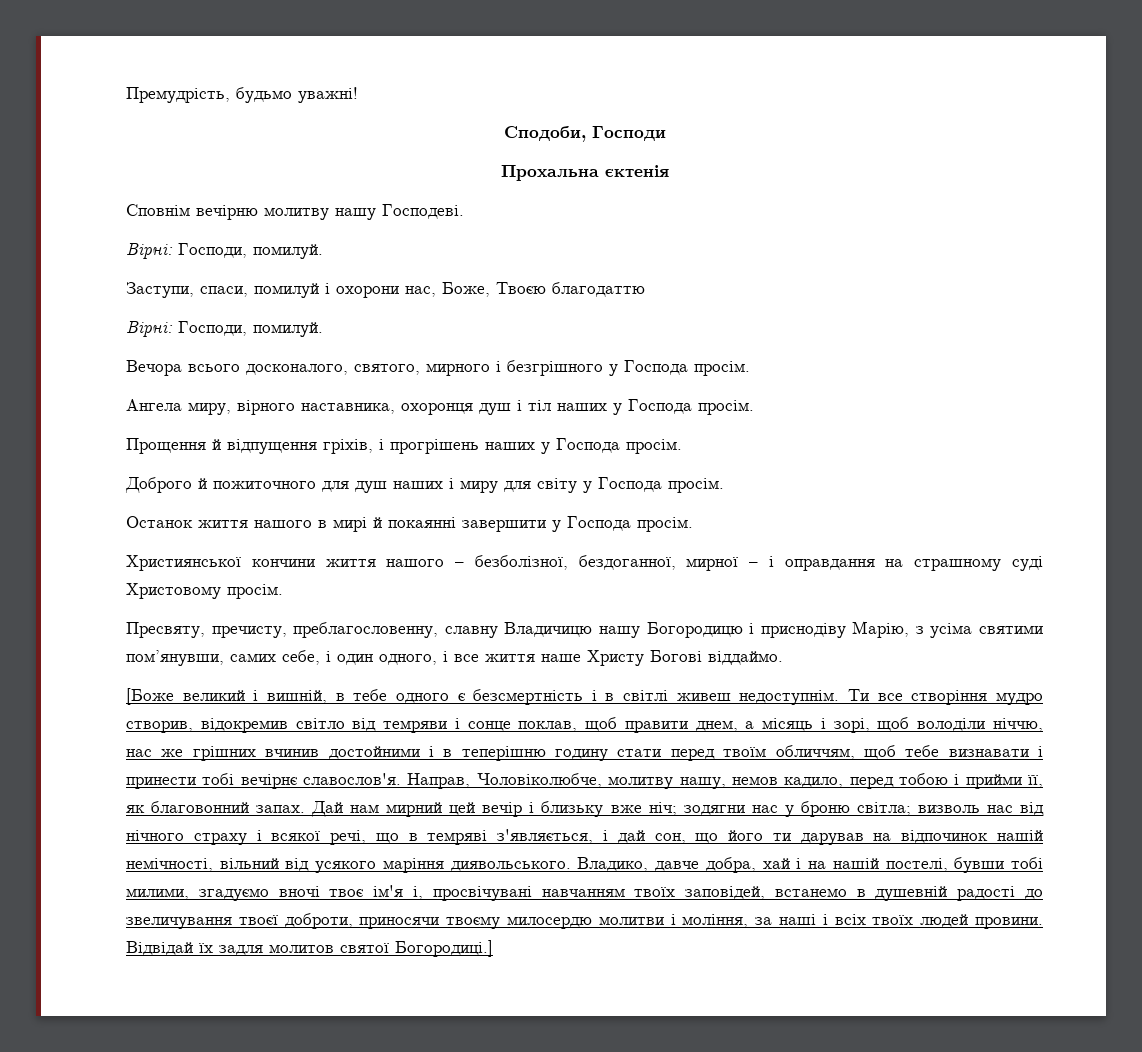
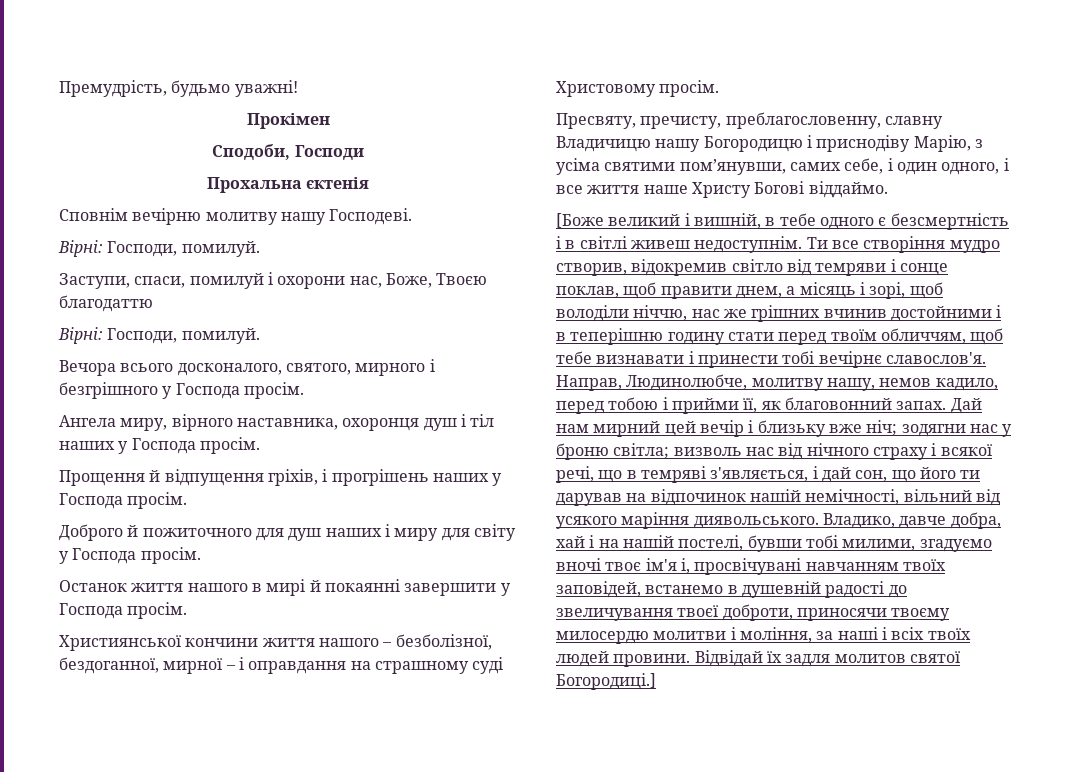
(358, 95) none -> [246,113,330,129] // Прокімен
[476,773,602,788] Чоловіколюбче, -> [626,374,748,391] Людинолюбче,

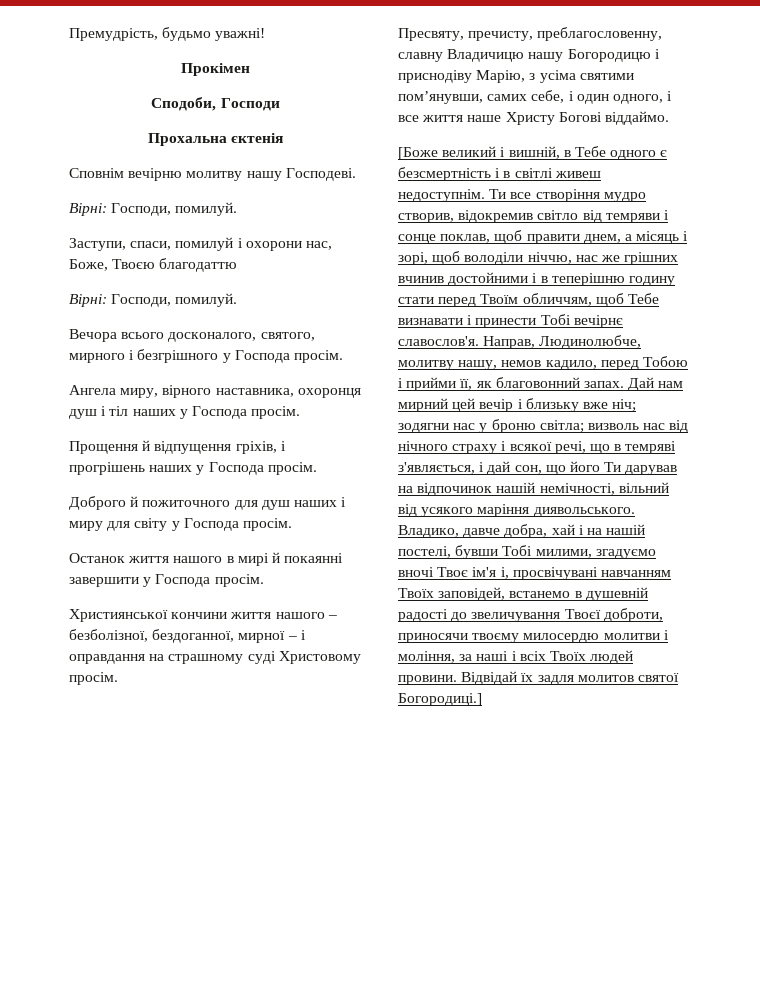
[779,213,816,226] тебе -> [574,146,606,157] Тебе
[830,329,877,341] твоїм -> [480,294,519,304] Твоїм
[556,351,592,364] тебе -> [627,293,659,304] Тебе
[782,351,815,364] тобі -> [540,314,571,325] Тобі
[608,397,659,410] тобою -> [642,356,688,367] Тобою
[960,470,981,479] ти -> [604,462,622,472] Ти
[805,535,838,548] тобі -> [502,545,533,556] Тобі
[605,562,642,571] твоє -> [437,567,469,577] Твоє
[902,559,946,571] твоїх -> [398,588,434,598] Твоїх
[677,605,719,617] твоєї -> [564,609,601,619] Твоєї
[927,628,971,640] твоїх -> [549,651,586,661] Твоїх

